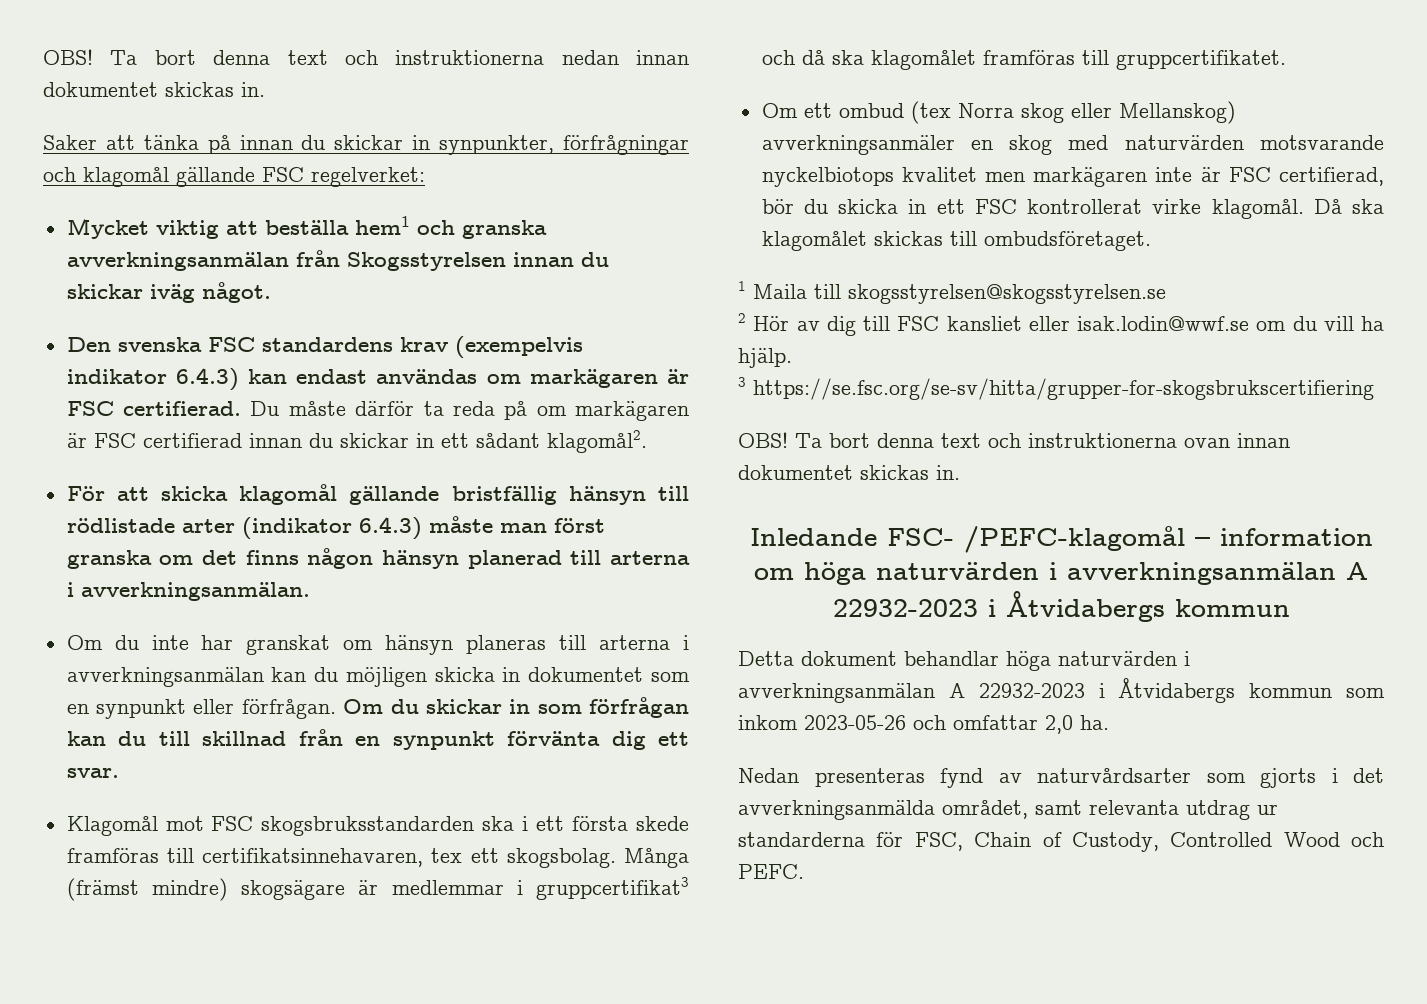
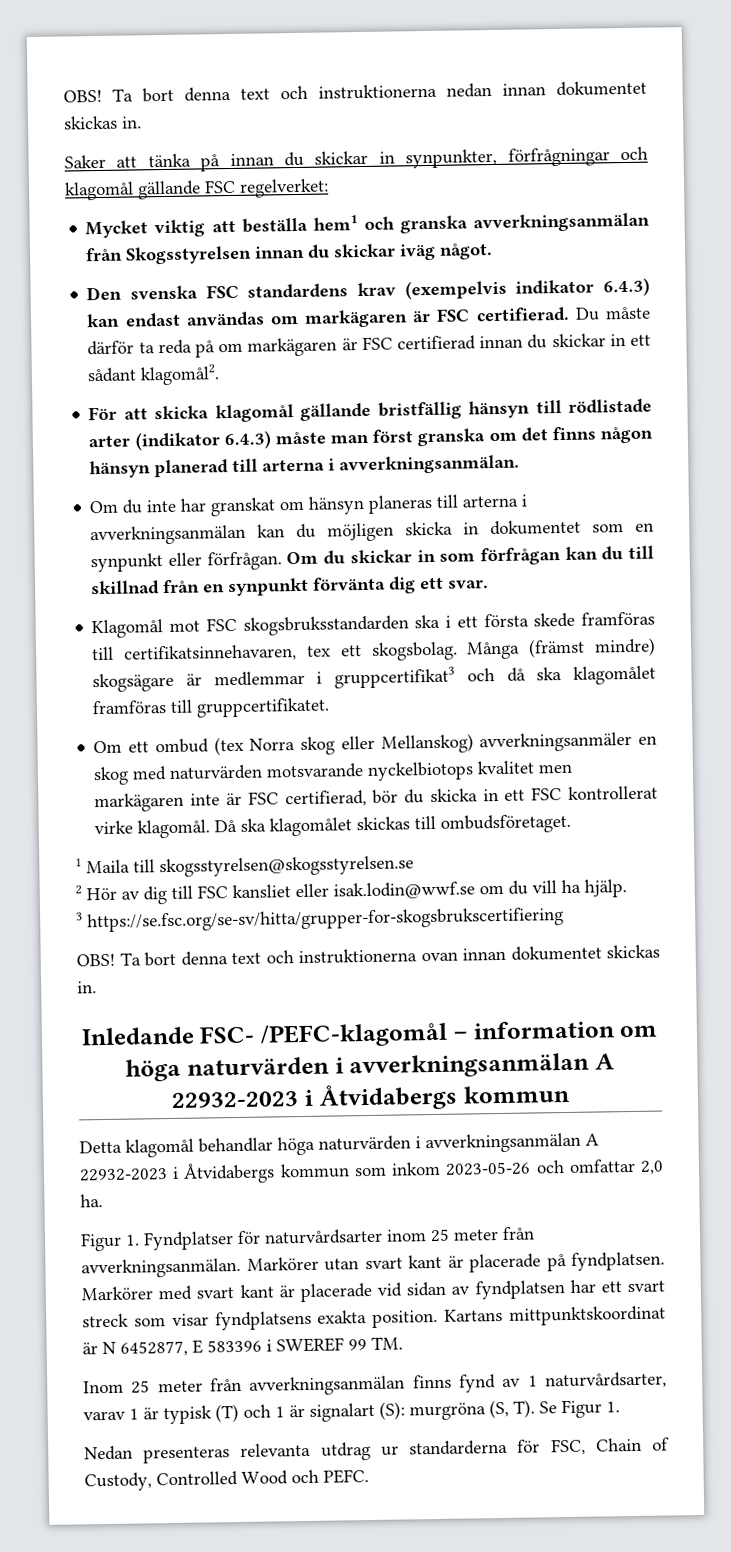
[801,651,897,666] dokument -> [125,1138,194,1158] klagomål
[738,768,1384,788] [738,800,1082,820] Nedan presenteras fynd av naturvårdsarter som gjorts i det avverkningsanmälda området, samt -> [80,1226,535,1252] [81,1251,665,1279] [81,1279,665,1303] [82,1305,666,1331] [82,1336,403,1357] [83,1371,667,1396] [83,1399,620,1425] [84,1445,231,1464] Figur 1. Fyndplatser för naturvårdsarter inom 25 meter från avverkningsanmälan. Markörer utan svart kant är placerade på fyndplatsen. Markörer med svart kant är placerade vid sidan av fyndplatsen har ett svart streck som visar fyndplatsens exakta position. Kartans mittpunktskoordinat är N 6452877, E 583396 i SWEREF 99 TM. // Inom 25 meter från avverkningsanmälan finns fynd av 1 naturvårdsarter, varav 1 är typisk (T) och 1 är signalart (S): murgröna (S, T). Se Figur 1. // Nedan presenteras

